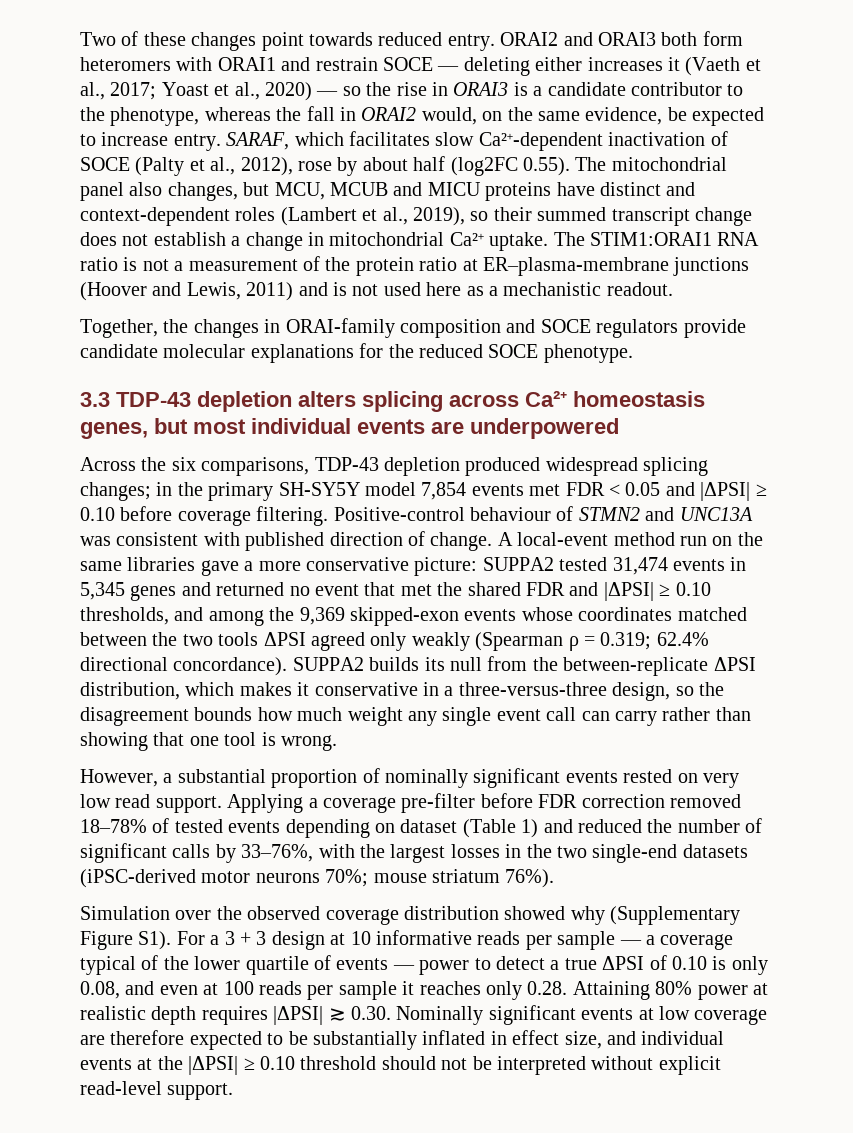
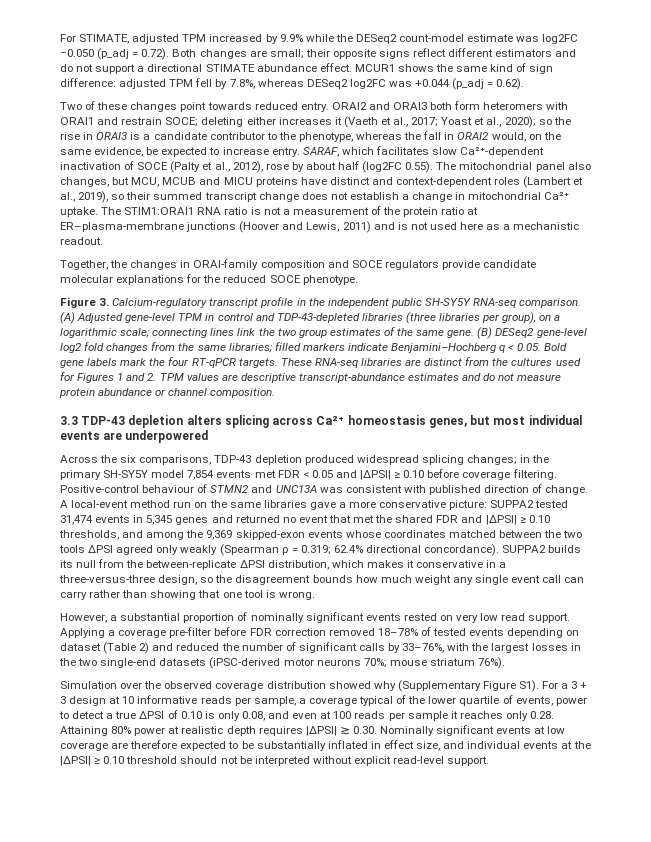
(80, 39) none -> [60,34,579,44] [60,48,577,60] [60,63,554,74] [60,78,525,90] For STIMATE, adjusted TPM increased by 9.9% while the DESeq2 count-model estimate was log2FC −0.050 (p_adj = 0.72). Both changes are small; their opposite signs reflect different estimators and do not support a directional STIMATE abundance effect. MCUR1 shows the same kind of sign difference: adjusted TPM fell by 7.8%, whereas DESeq2 log2FC was +0.044 (p_adj = 0.62). //
[383,57,460,71] SOCE — -> [165,117,199,127] SOCE;
[265,82,339,101] 2020) — -> [504,116,536,128] 2020);
(633, 353) none -> [60,297,582,308] [60,312,561,324] [60,327,587,339] [60,342,568,353] [60,357,581,368] [60,372,562,383] [59,388,276,398] // Figure 3. Calcium-regulatory transcript profile in the independent public SH-SY5Y RNA-seq comparison. (A) Adjusted gene-level TPM in control and TDP-43-depleted libraries (three libraries per group), on a logarithmic scale; connecting lines link the two group estimates of the same gene. (B) DESeq2 gene-level log2 fold changes from the same libraries; filled markers indicate Benjamini–Hochberg q < 0.05. Bold gene labels mark the four RT-qPCR targets. These RNA-seq libraries are distinct from the cultures used for Figures 1 and 2. TPM values are descriptive transcript-abundance estimates and do not measure protein abundance or channel composition.
[521,819,539,838] 1) -> [139,642,150,654] 2)
[557,931,642,950] sample — -> [253,696,296,706] sample,
[336,958,415,970] events — -> [515,696,553,706] events,

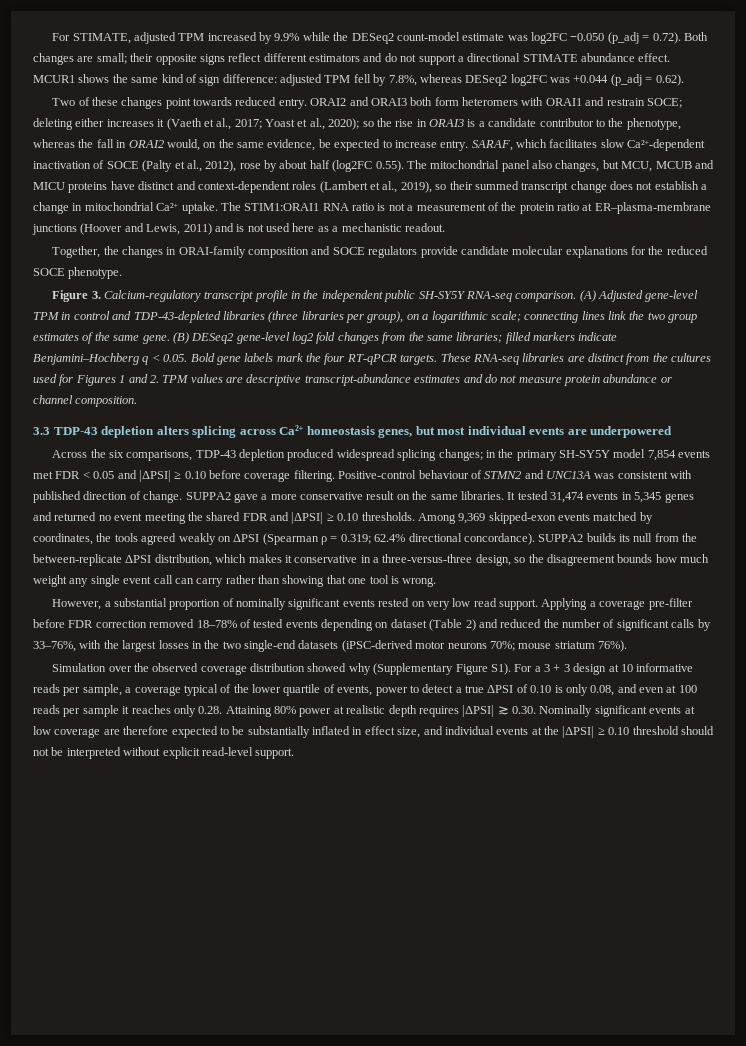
[60,500,535,510] A local-event method run on the same libraries gave a more conservative picture: SUPPA2 -> [185,491,516,503] SUPPA2 gave a more conservative result on the same libraries. It
[328,515,375,523] that met -> [144,513,186,524] meeting
[59,530,583,540] [59,545,218,555] thresholds, and among the 9,369 skipped-exon events whose coordinates matched between the two tools ΔPSI agreed only weakly -> [361,512,653,524] [33,533,260,545] thresholds. Among 9,369 skipped-exon events matched by coordinates, the tools agreed weakly on ΔPSI

